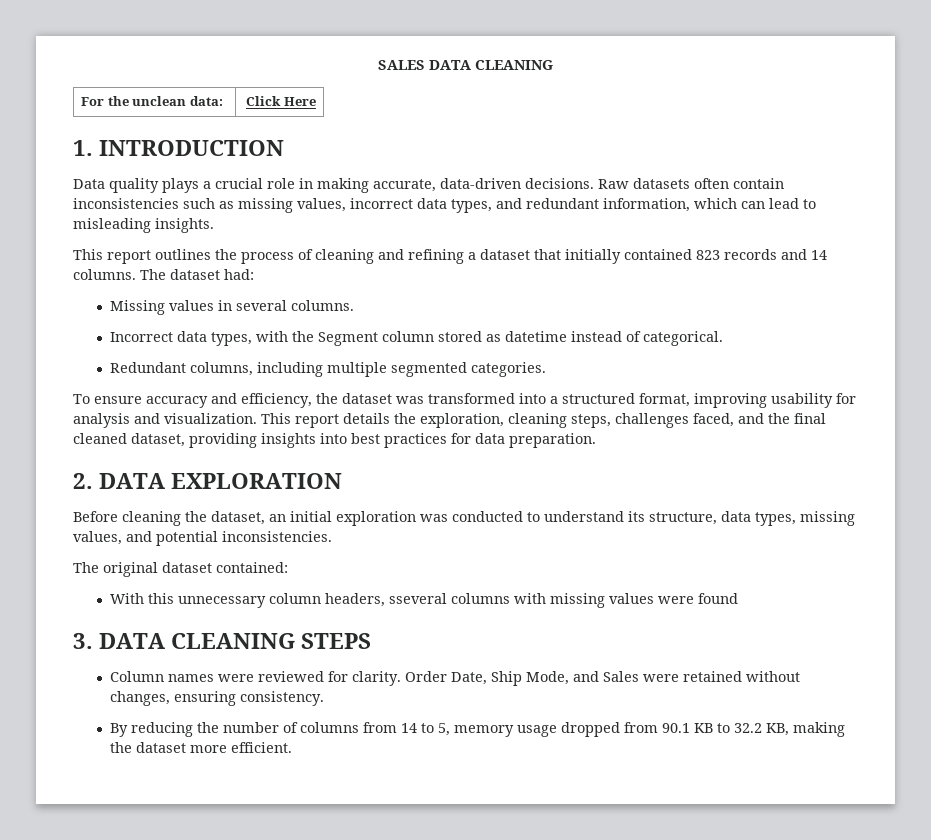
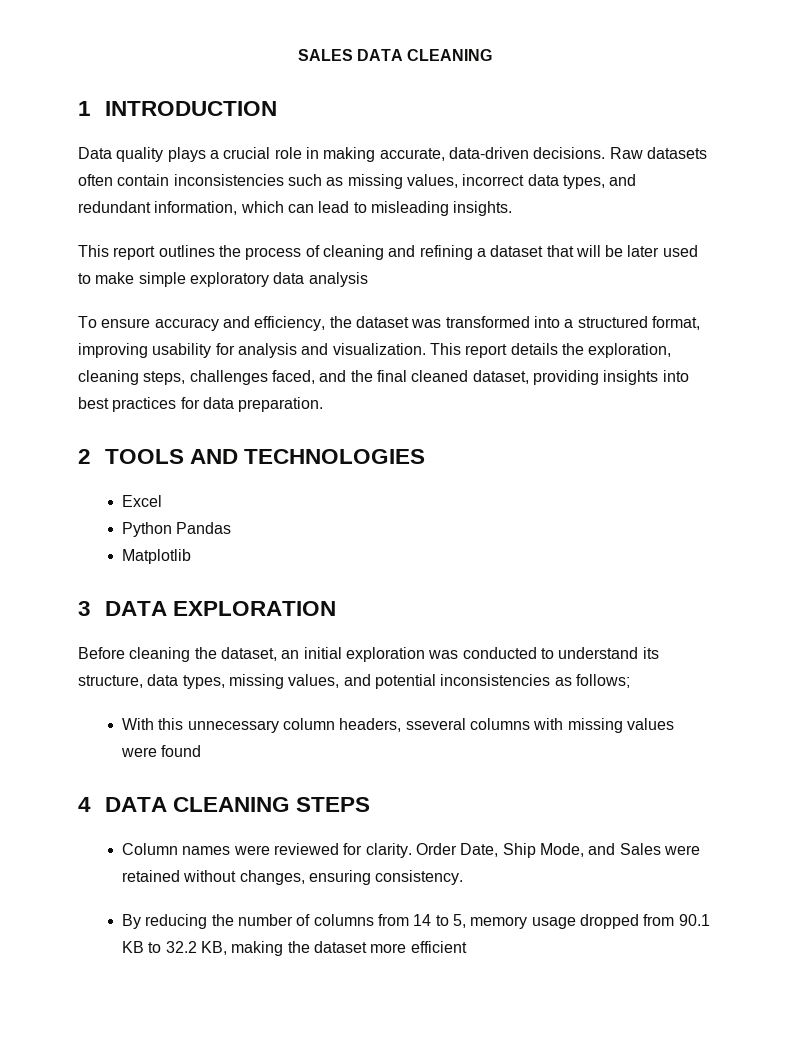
[81,96,223,106] [246,96,316,106] [73,140,93,156] // For the unclean data: | Click Here // 1. -> [78,101,91,116] // 1
[565,249,827,264] [73,269,254,280] [109,300,354,315] [109,331,723,346] [109,362,546,377] initially contained 823 records and 14 columns. The dataset had: // Missing values in several columns. // Incorrect data types, with the Segment column stored as datetime instead of categorical. // Redundant columns, including multiple segmented categories. -> [575,245,698,257] [78,272,368,287] will be later used to make simple exploratory data analysis
[73,473,93,489] 2. -> [78,449,425,464] [122,495,163,507] [122,522,232,537] [122,549,192,564] [78,601,91,616] 2 TOOLS AND TECHNOLOGIES // Excel // Python Pandas // Matplotlib // 3
[222,531,332,542] [73,562,288,577] inconsistencies. // The original dataset contained: -> [440,674,630,688] inconsistencies as follows;
[73,633,93,649] 3. -> [78,797,91,812] 4
[230,742,292,753] efficient. -> [410,941,467,953] efficient

